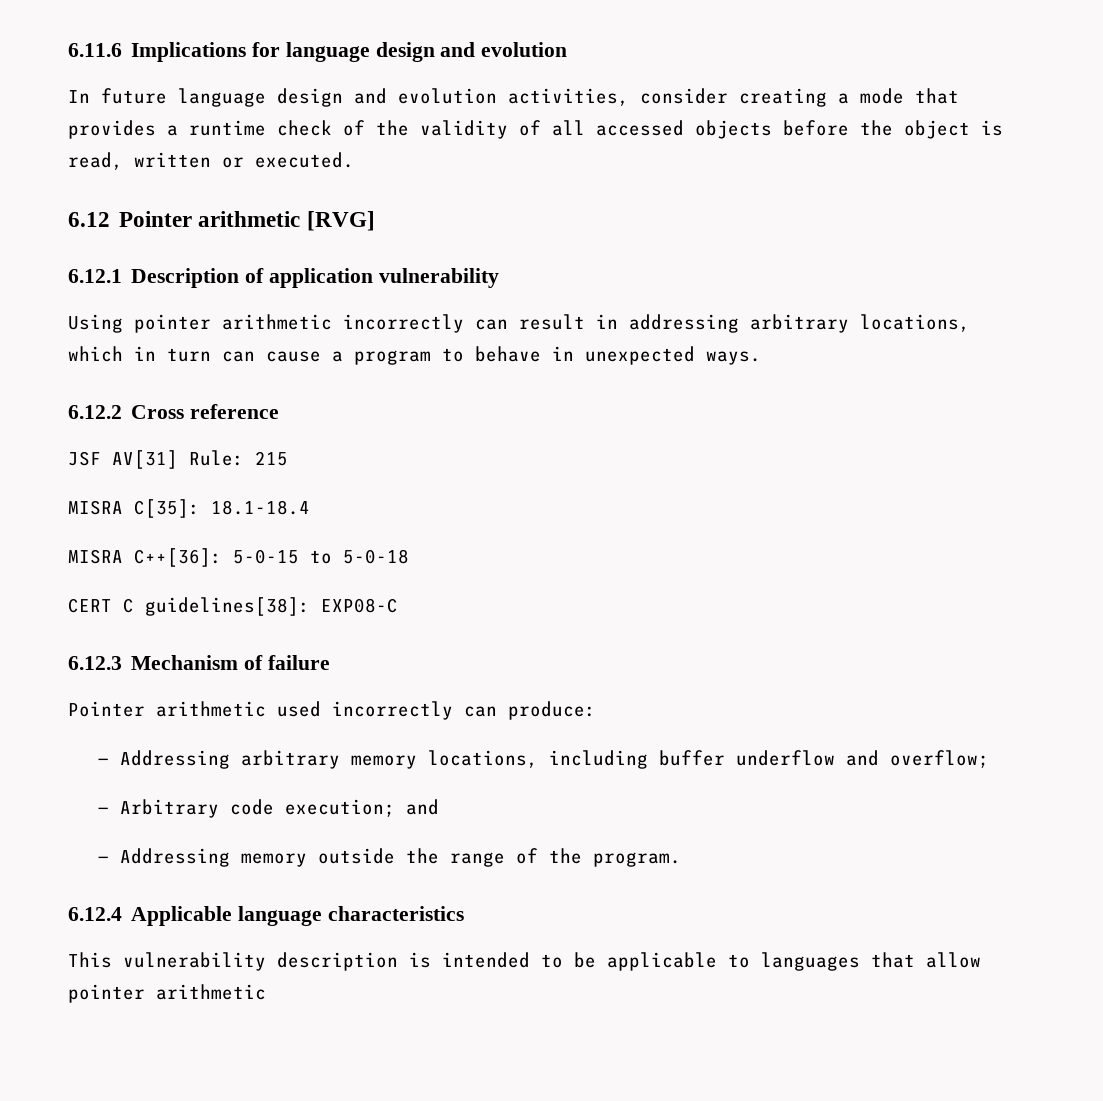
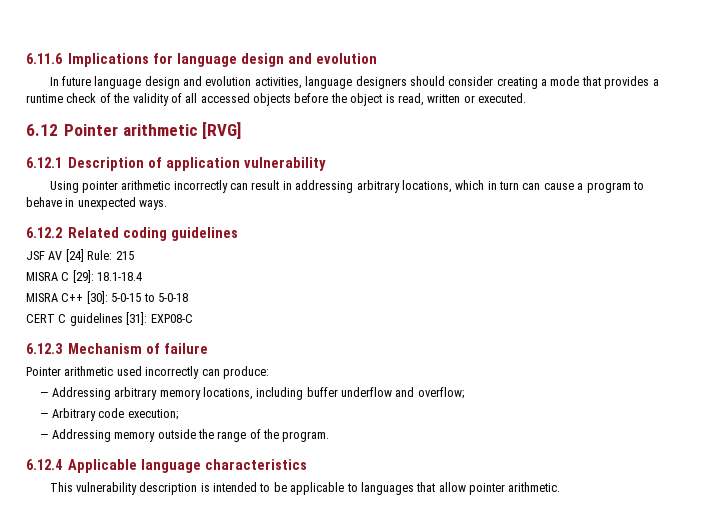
(629, 97) none -> [305,76,445,89] language designers should
[131,404,280,419] Cross reference -> [68,227,239,241] Related coding guidelines
[112,450,178,469] AV[31] -> [48,249,84,262] AV [24]
[134,499,200,518] C[35]: -> [61,270,94,283] C [29]:
[134,548,222,567] C++[36]: -> [61,291,108,304] C++ [30]:
[145,597,310,616] guidelines[38]: -> [69,312,148,326] guidelines [31]:
[405,799,439,815] and -> (178, 414) none
[156,984,266,1000] arithmetic -> [508,482,561,492] arithmetic.

